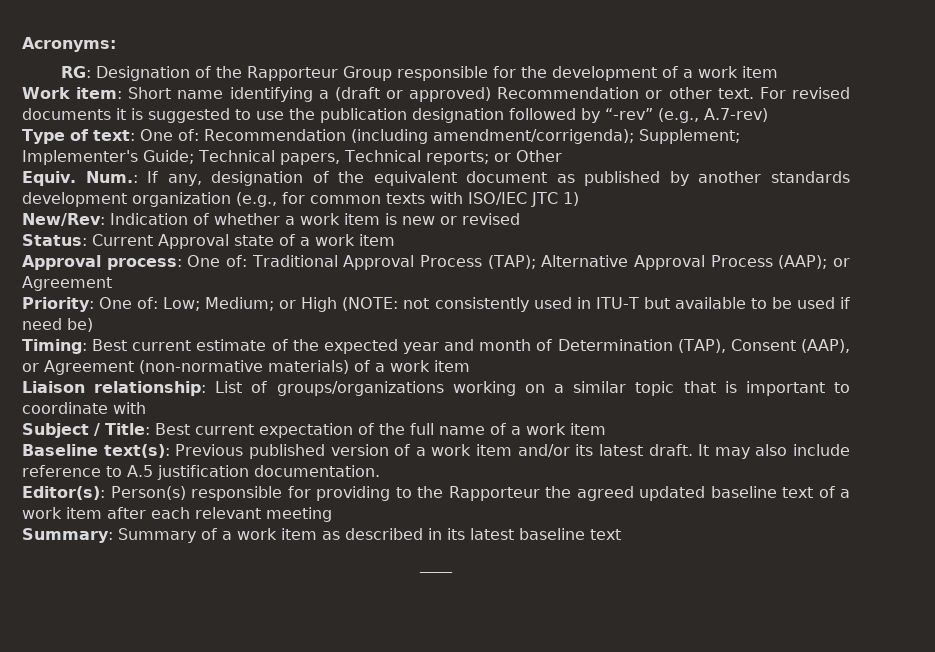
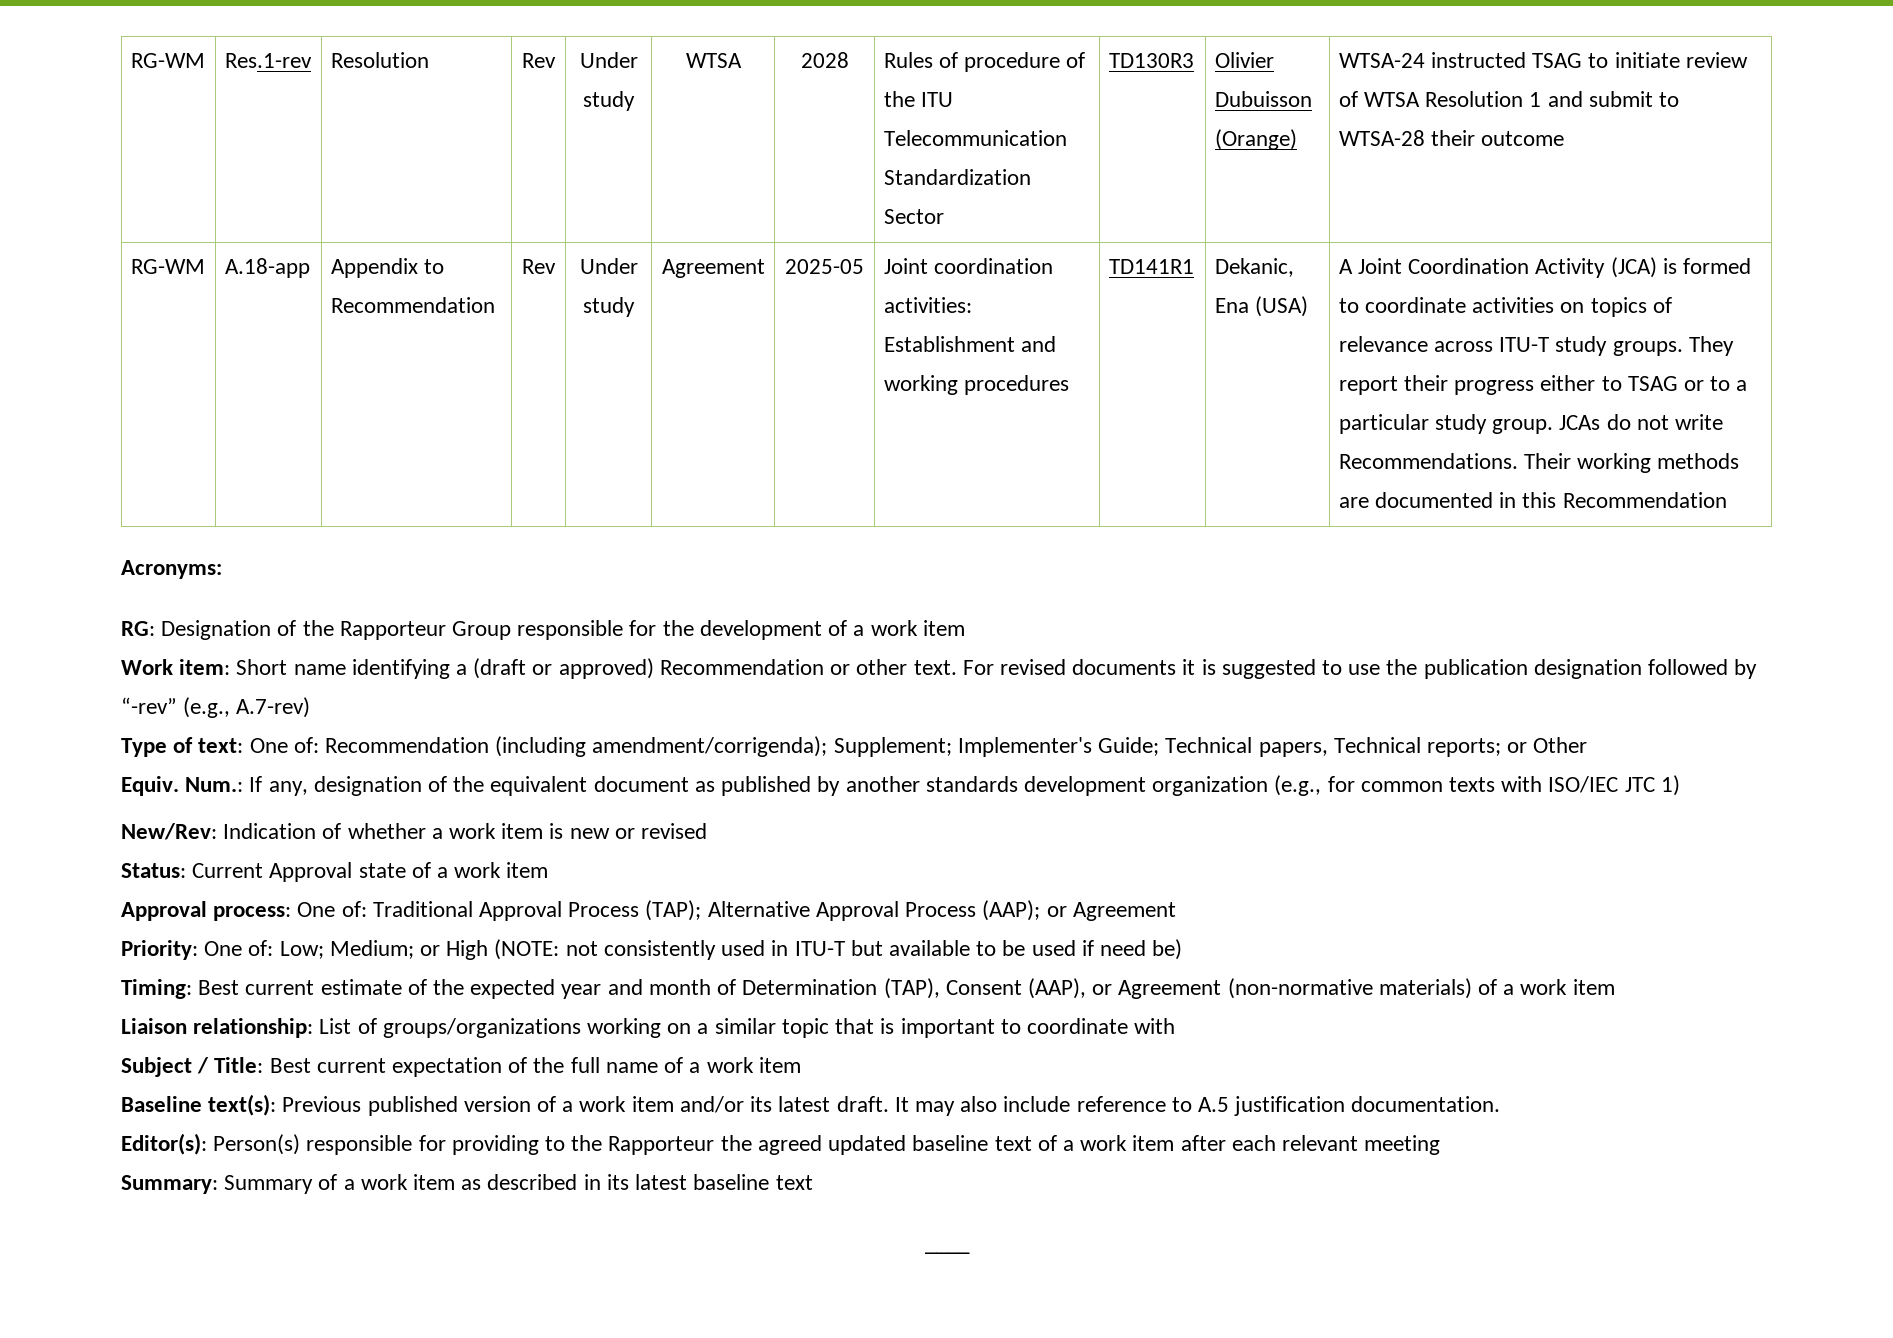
(22, 44) none -> [130,53,205,68] [224,53,312,68] [330,52,429,68] [522,53,556,68] [579,52,638,68] [583,91,635,111] [685,53,742,68] [800,52,849,68] [883,52,1086,72] [883,91,953,107] [883,130,1067,146] [883,169,1031,185] [883,209,944,224] [1108,53,1194,68] [1214,52,1274,68] [1214,91,1312,107] [1214,129,1297,150] [1338,52,1748,68] [1338,91,1679,107] [1338,130,1565,146] [130,259,205,274] [224,258,310,278] [330,258,444,278] [330,297,495,313] [522,259,556,274] [579,258,638,274] [583,297,635,317] [661,259,765,278] [785,259,864,274] [883,258,1053,274] [883,297,972,313] [883,336,1056,352] [883,375,1069,395] [1108,259,1194,274] [1214,258,1294,277] [1214,296,1308,317] [1338,257,1751,278] [1338,297,1672,317] [1338,336,1734,356] [1338,375,1748,395] [1338,414,1723,434] [1338,453,1740,473] [1338,492,1727,508] RG-WM | Res.1-rev | Resolution | Rev | Under study | WTSA | 2028 | Rules of procedure of the ITU Telecommunication Standardization Sector | TD130R3 | Olivier Dubuisson (Orange) | WTSA-24 instructed TSAG to initiate review of WTSA Resolution 1 and submit to WTSA-28 their outcome // RG-WM | A.18-app | Appendix to Recommendation | Rev | Under study | Agreement | 2025-05 | Joint coordination activities: Establishment and working procedures | TD141R1 | Dekanic, Ena (USA) | A Joint Coordination Activity (JCA) is formed to coordinate activities on topics of relevance across ITU-T study groups. They report their progress either to TSAG or to a particular study group. JCAs do not write Recommendations. Their working methods are documented in this Recommendation //

